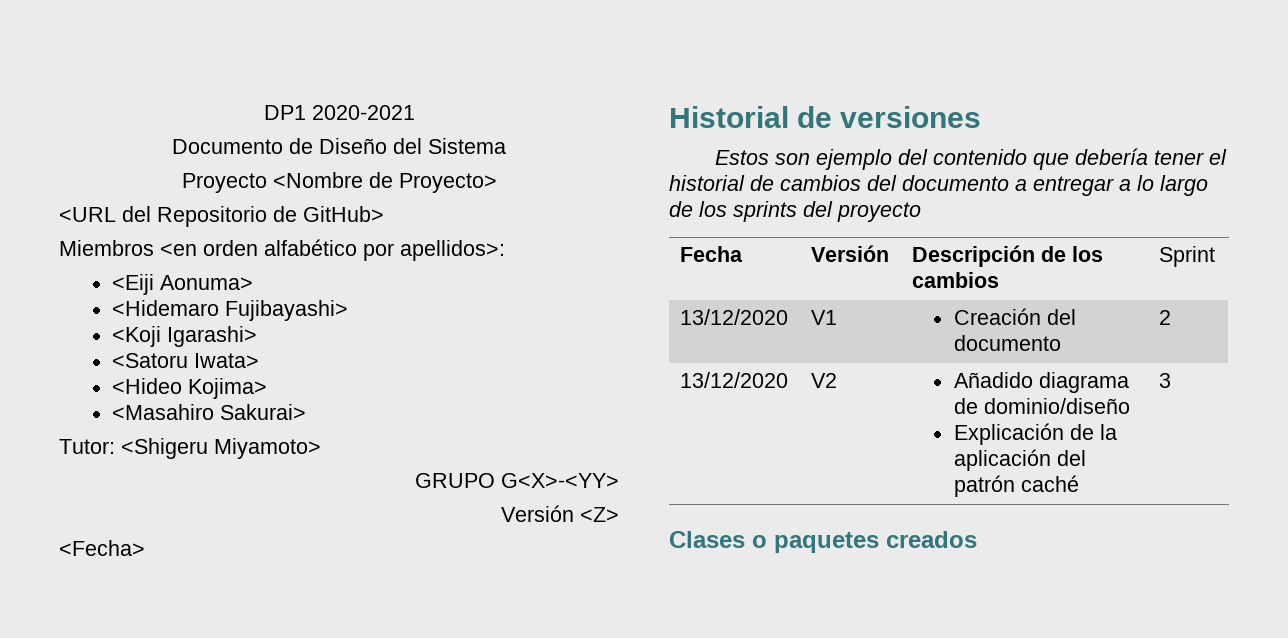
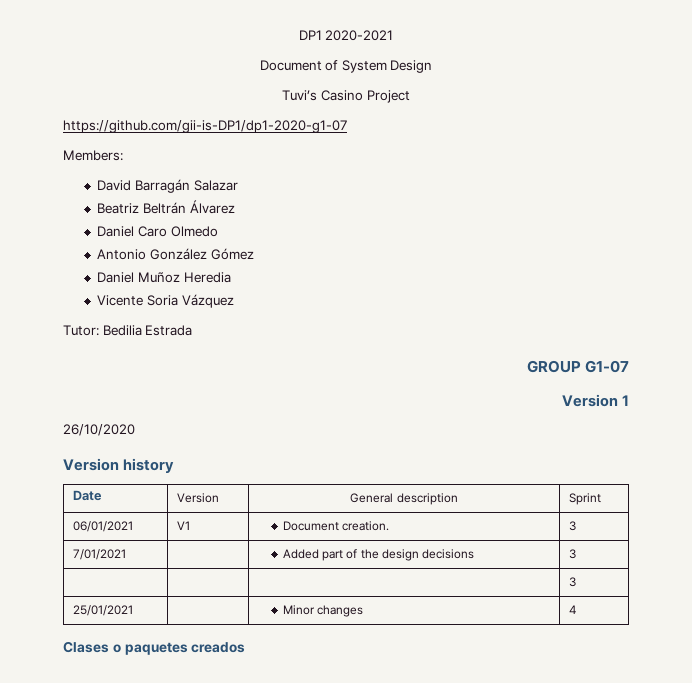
[172,138,506,154] [181,172,497,193] [59,206,384,227] [59,239,505,261] [112,274,254,295] [112,300,349,321] [112,326,258,347] [112,353,260,368] [112,378,268,399] [112,404,307,420] [59,438,321,459] [415,473,619,488] [501,505,619,522] [59,540,145,556] [669,106,982,128] [714,148,1227,170] [669,175,1208,196] [669,201,921,222] [680,246,744,262] [811,245,890,262] [912,245,1104,267] [912,272,1000,288] Documento de Diseño del Sistema // Proyecto <Nombre de Proyecto> // <URL del Repositorio de GitHub> // Miembros <en orden alfabético por apellidos>: // <Eiji Aonuma> // <Hidemaro Fujibayashi> // <Koji Igarashi> // <Satoru Iwata> // <Hideo Kojima> // <Masahiro Sakurai> // Tutor: <Shigeru Miyamoto> // GRUPO G<X>-<YY> // Versión <Z> // <Fecha> // Historial de versiones // Estos son ejemplo del contenido que debería tener el historial de cambios del documento a entregar a lo largo de los sprints del proyecto // Fecha | Versión | Descripción de los cambios -> [259,60,433,73] [282,90,410,103] [63,120,347,133] [63,150,123,161] [97,179,238,193] [97,200,235,214] [97,226,218,237] [97,248,254,260] [97,272,231,283] [97,294,234,308] [63,325,193,336] [526,360,629,373] [561,394,629,407] [63,424,135,436] [63,458,175,473] [72,490,102,501] [176,493,219,503] [350,493,458,505] Document of System Design // Tuvi’s Casino Project // https://github.com/gii-is-DP1/dp1-2020-g1-07 // Members: // David Barragán Salazar // Beatriz Beltrán Álvarez // Daniel Caro Olmedo // Antonio González Gómez // Daniel Muñoz Heredia // Vicente Soria Vázquez // Tutor: Bedilia Estrada // GROUP G1-07 // Version 1 // 26/10/2020 // Version history // Date | Version | General description
[680,309,789,325] 13/12/2020 -> [72,521,133,532] 06/01/2021
[953,308,1076,325] [953,335,1061,351] [1159,310,1172,325] [680,372,789,388] [811,373,838,388] [953,372,1129,393] [953,398,1130,414] [953,423,1117,445] [953,449,1086,471] [953,475,1079,497] [1159,373,1172,388] Creación del documento | 2 // 13/12/2020 | V2 | Añadido diagrama de dominio/diseño // Explicación de la aplicación del patrón caché | 3 -> [282,521,390,531] [568,521,576,531] [72,549,126,560] [282,549,475,561] [568,549,576,559] [568,577,576,587] [72,605,133,616] [282,605,364,617] [568,605,576,614] Document creation. | 3 // 7/01/2021 | | Added part of the design decisions | 3 // | | | 3 // 25/01/2021 | | Minor changes | 4

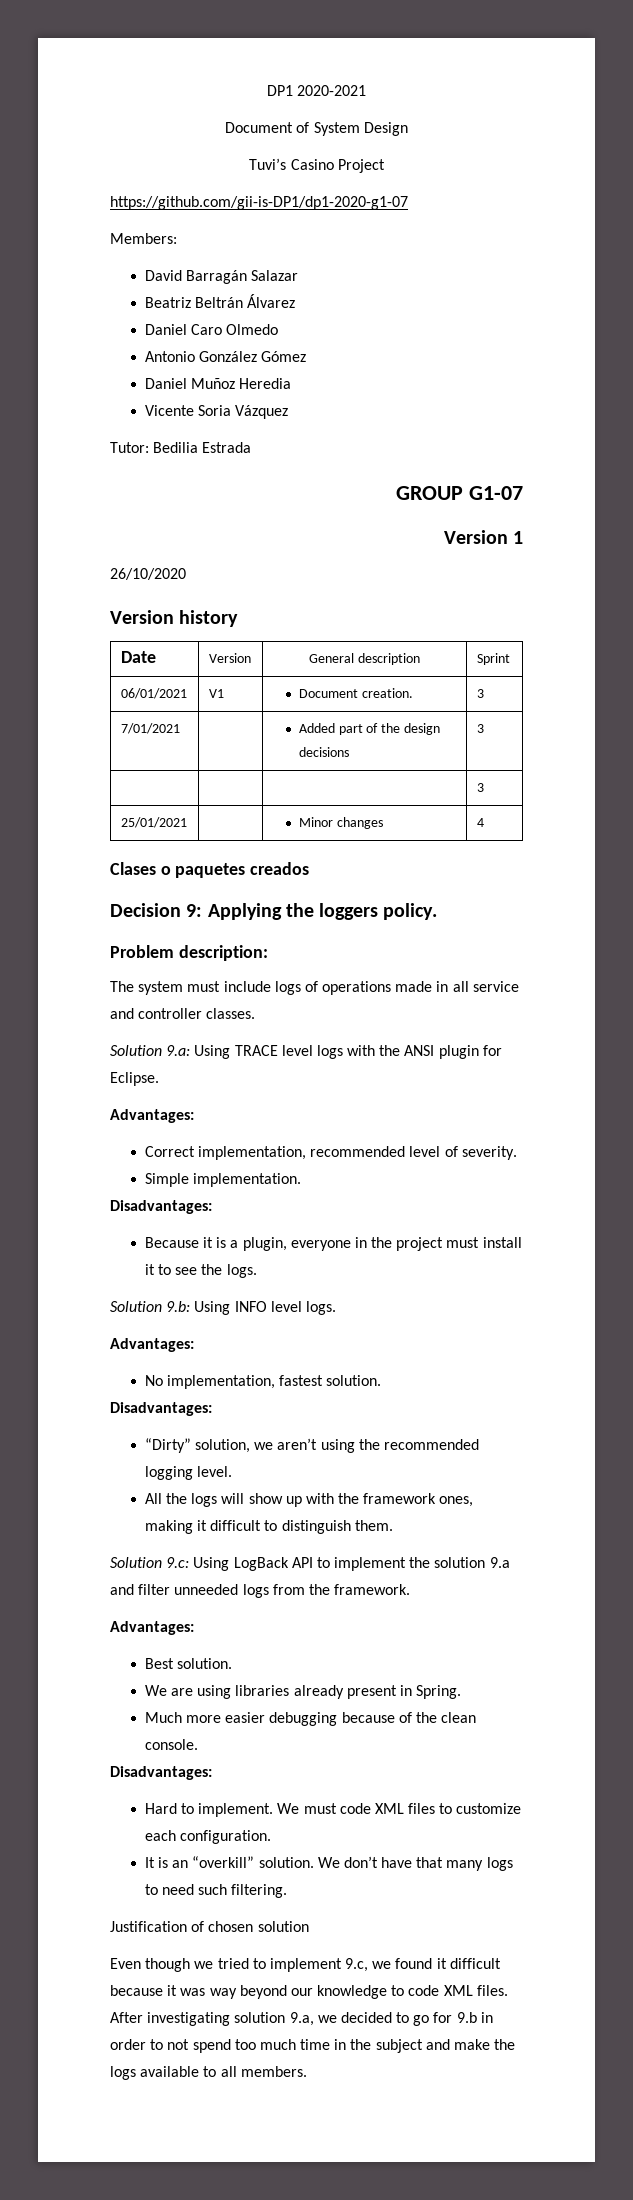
(246, 647) none -> [110,903,438,920] [110,945,268,961] [110,981,519,995] [110,1008,256,1019] [110,1045,502,1059] [110,1072,159,1086] [110,1109,194,1123] [144,1146,517,1160] [144,1173,302,1187] [110,1200,212,1214] [144,1237,522,1251] [144,1264,257,1278] [110,1301,336,1315] [110,1338,194,1352] [144,1375,382,1389] [110,1402,212,1416] [144,1438,479,1453] [144,1466,233,1480] [144,1493,474,1507] [144,1520,393,1534] [110,1557,510,1571] [110,1584,411,1598] [110,1621,194,1635] [144,1658,233,1669] [144,1685,462,1699] [144,1712,477,1726] [144,1739,198,1750] [110,1766,212,1780] [144,1803,522,1817] [144,1830,272,1844] [144,1856,513,1871] [144,1884,288,1898] [110,1921,309,1932] [110,1958,501,1972] [110,1985,508,1999] [110,2012,493,2026] [110,2039,516,2053] [110,2066,307,2080] // Decision 9: Applying the loggers policy. // Problem description: // The system must include logs of operations made in all service and controller classes. // Solution 9.a: Using TRACE level logs with the ANSI plugin for Eclipse. // Advantages: // Correct implementation, recommended level of severity. // Simple implementation. // Disadvantages: // Because it is a plugin, everyone in the project must install it to see the logs. // Solution 9.b: Using INFO level logs. // Advantages: // No implementation, fastest solution. // Disadvantages: // “Dirty” solution, we aren’t using the recommended logging level. // All the logs will show up with the framework ones, making it difficult to distinguish them. // Solution 9.c: Using LogBack API to implement the solution 9.a and filter unneeded logs from the framework. // Advantages: // Best solution. // We are using libraries already present in Spring. // Much more easier debugging because of the clean console. // Disadvantages: // Hard to implement. We must code XML files to customize each configuration. // It is an “overkill” solution. We don’t have that many logs to need such filtering. // Justification of chosen solution // Even though we tried to implement 9.c, we found it difficult because it was way beyond our knowledge to code XML files. After investigating solution 9.a, we decided to go for 9.b in order to not spend too much time in the subject and make the logs available to all members.

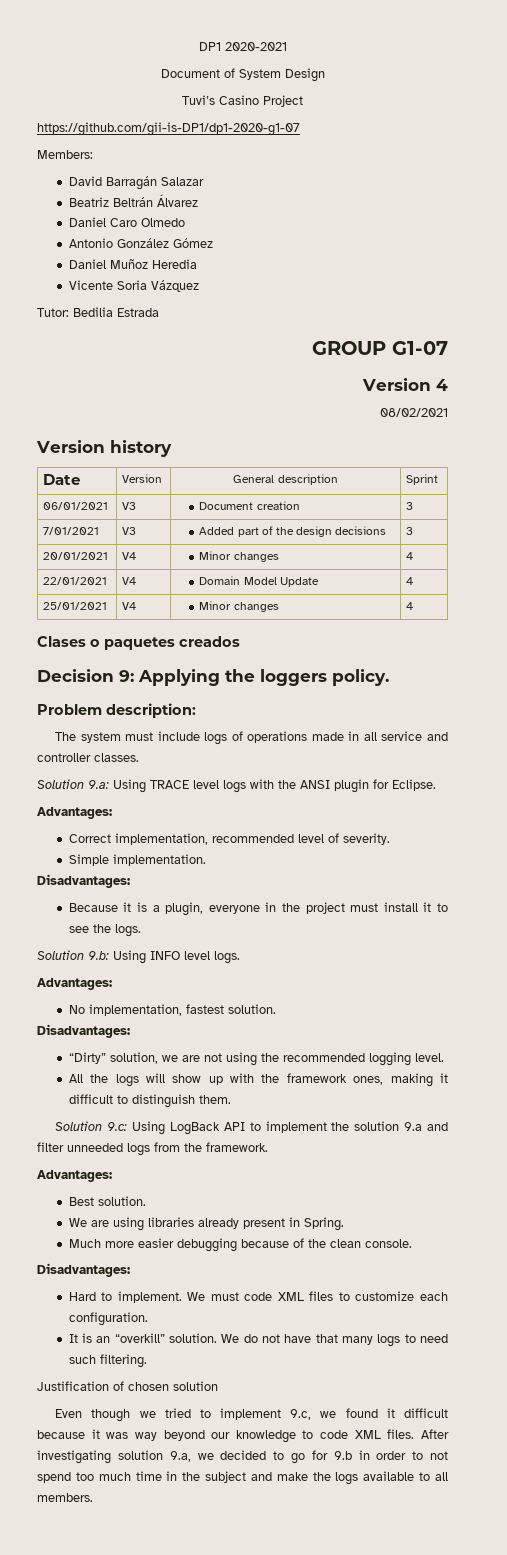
[513,531,523,544] [110,568,186,580] 1 // 26/10/2020 -> [436,379,448,391] [380,408,448,417] 4 // 08/02/2021
[208,689,224,698] [298,688,413,698] V1 | Document creation. -> [122,502,137,510] [199,501,300,510] V3 | Document creation
(180, 728) none -> [122,527,137,535] V3
[476,783,484,792] | | | 3 -> [43,552,109,560] [122,552,137,560] [199,551,279,562] [406,552,414,560] [43,577,108,585] [122,577,137,585] [199,576,319,587] [406,577,414,585] 20/01/2021 | V4 | Minor changes | 4 // 22/01/2021 | V4 | Domain Model Update | 4
(187, 822) none -> [122,602,137,610] V4
[277,1438,318,1450] aren’t -> [181,1053,222,1062] are not
[343,1856,378,1868] don’t -> [243,1334,281,1343] do not

